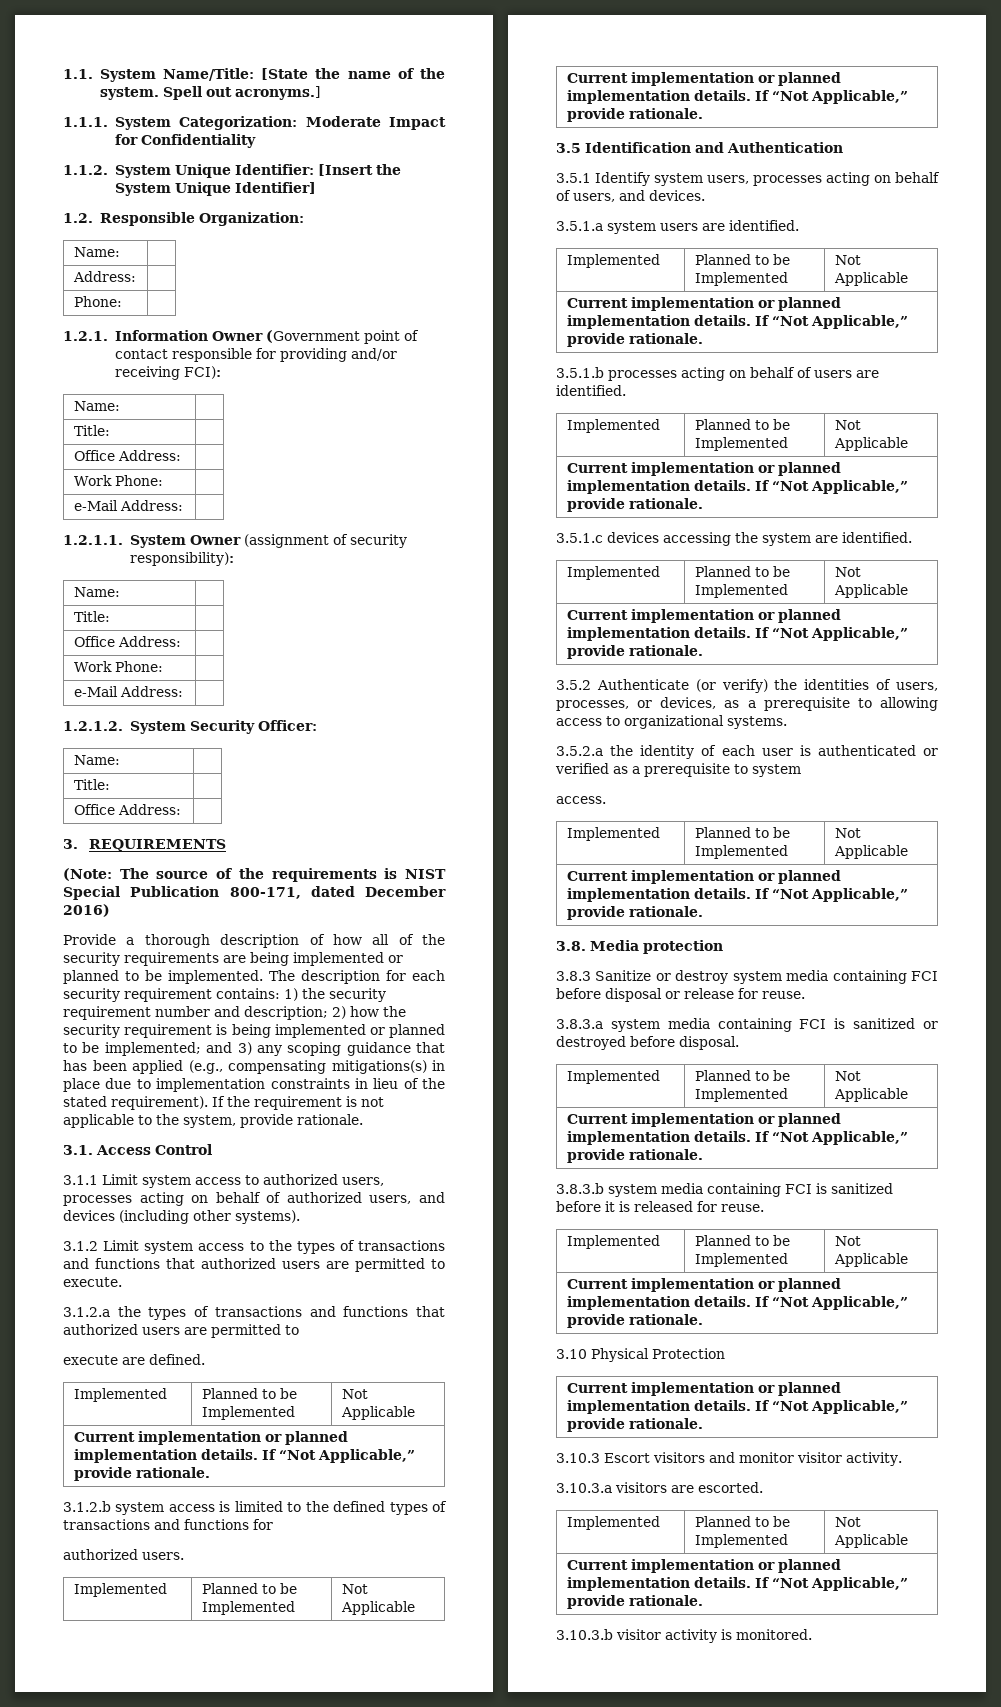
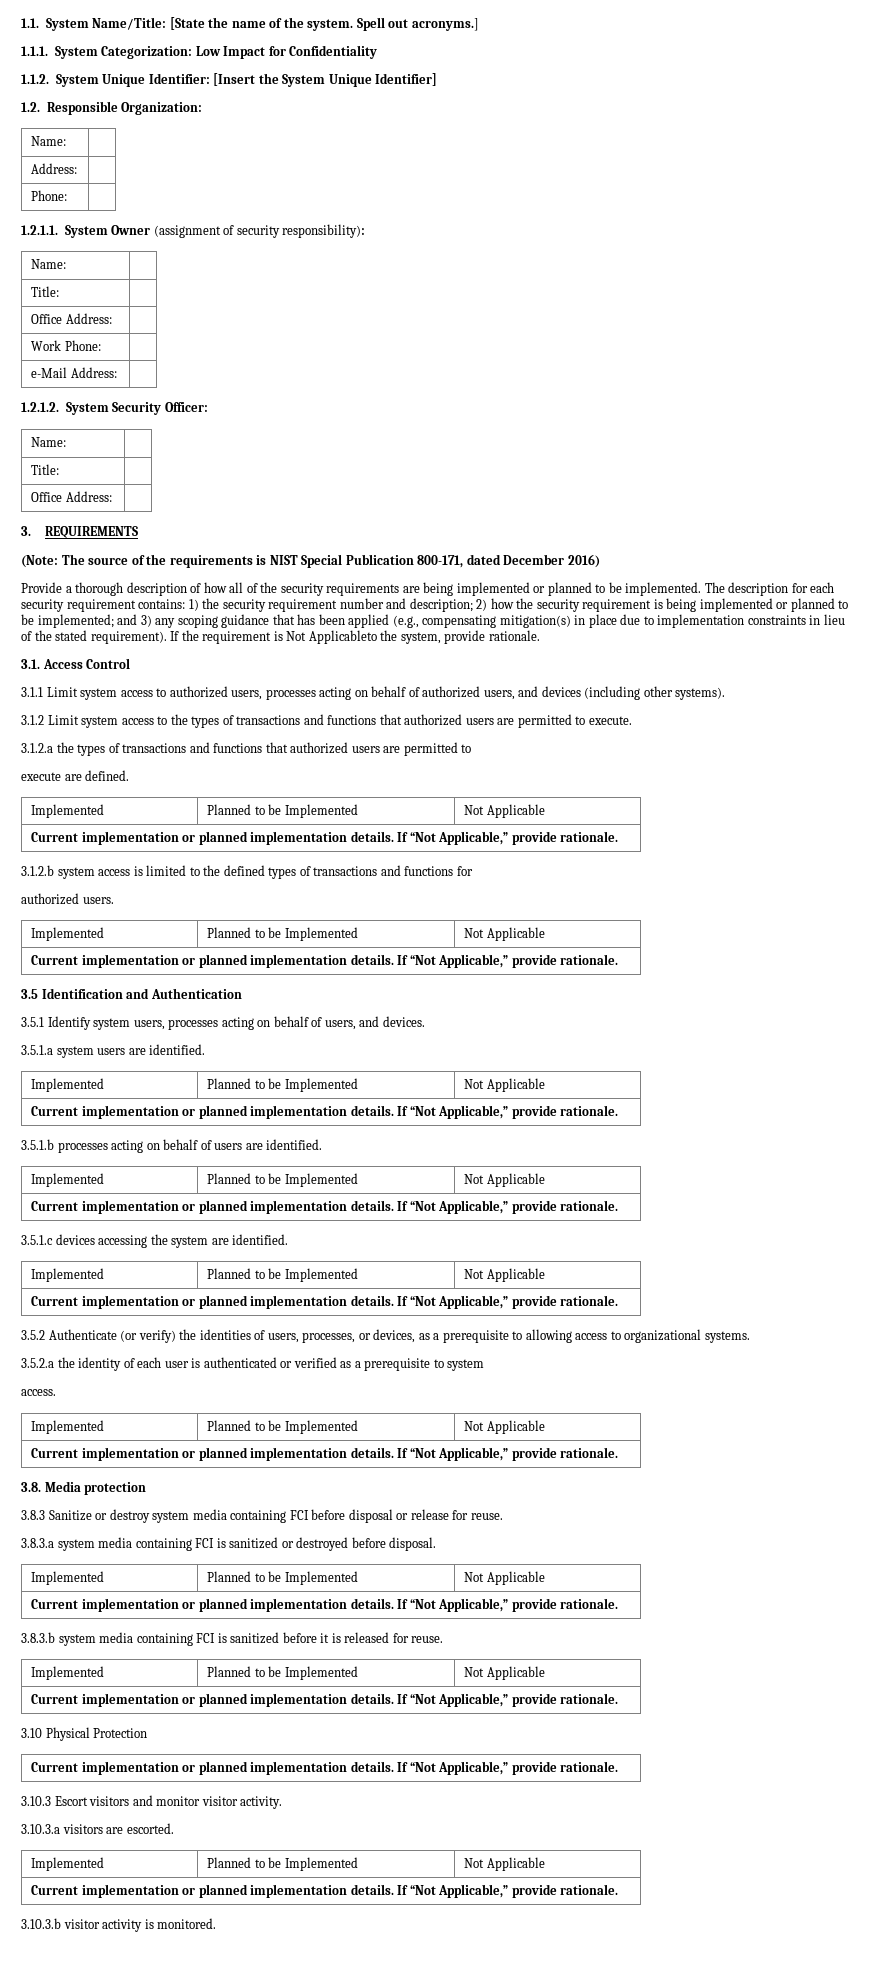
[305,116,381,127] Moderate -> [195,46,221,56] Low
[63,330,419,344] [114,348,397,362] [114,366,221,380] [73,401,120,411] [73,425,110,436] [73,450,181,461] [73,475,163,486] [73,500,183,511] // 1.2.1. Information Owner (Government point of contact responsible for providing and/or receiving FCI): // Name: | // Title: | // Office Address: | // Work Phone: | // e-Mail Address: | -> (68, 195) none
[331,1060,427,1074] mitigations(s) -> [499,615,571,628] mitigation(s)
[361,1097,384,1107] [63,1114,152,1128] not applicable to -> [286,630,377,644] Not Applicableto

